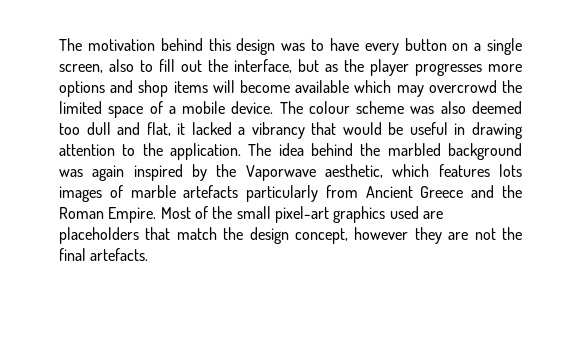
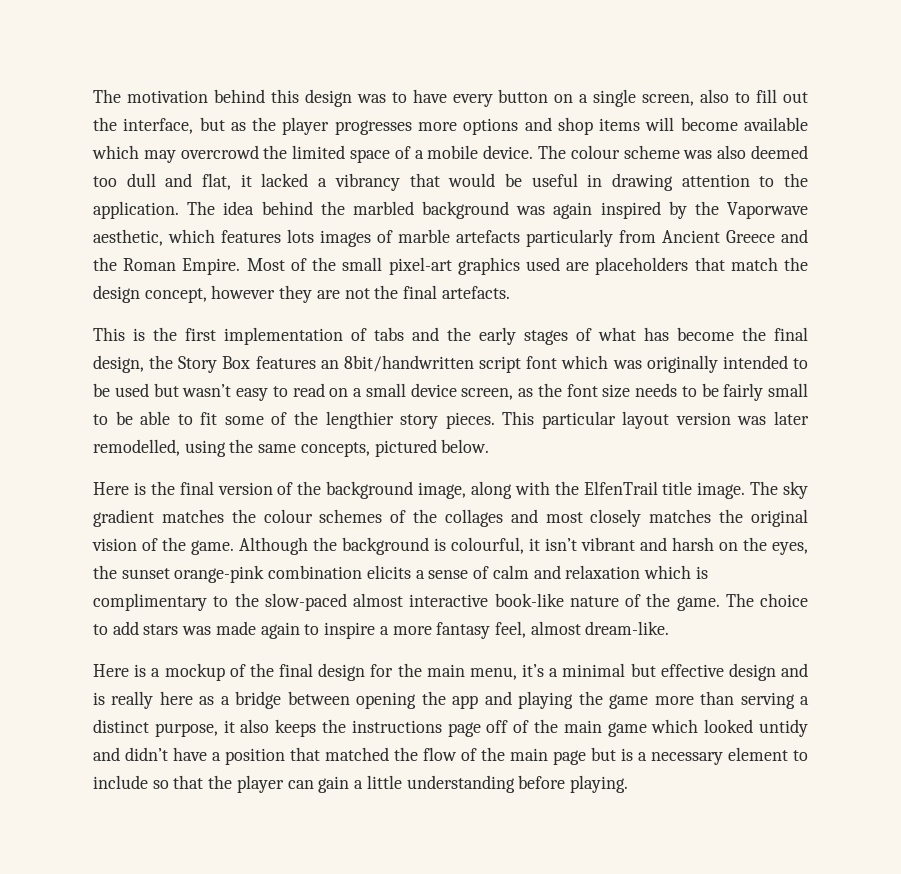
(149, 254) none -> [93,327,808,345] [93,355,809,373] [93,383,808,401] [93,411,809,429] [93,439,490,457] [93,481,808,499] [93,509,808,527] [92,537,808,555] [93,565,708,583] [93,593,808,611] [93,621,670,639] [93,663,808,681] [93,691,810,709] [93,719,808,737] [93,747,808,765] [93,775,628,793] // This is the first implementation of tabs and the early stages of what has become the final design, the Story Box features an 8bit/handwritten script font which was originally intended to be used but wasn’t easy to read on a small device screen, as the font size needs to be fairly small to be able to fit some of the lengthier story pieces. This particular layout version was later remodelled, using the same concepts, pictured below. // Here is the final version of the background image, along with the ElfenTrail title image. The sky gradient matches the colour schemes of the collages and most closely matches the original vision of the game. Although the background is colourful, it isn’t vibrant and harsh on the eyes, the sunset orange-pink combination elicits a sense of calm and relaxation which is complimentary to the slow-paced almost interactive book-like nature of the game. The choice to add stars was made again to inspire a more fantasy feel, almost dream-like. // Here is a mockup of the final design for the main menu, it’s a minimal but effective design and is really here as a bridge between opening the app and playing the game more than serving a distinct purpose, it also keeps the instructions page off of the main game which looked untidy and didn’t have a position that matched the flow of the main page but is a necessary element to include so that the player can gain a little understanding before playing.

